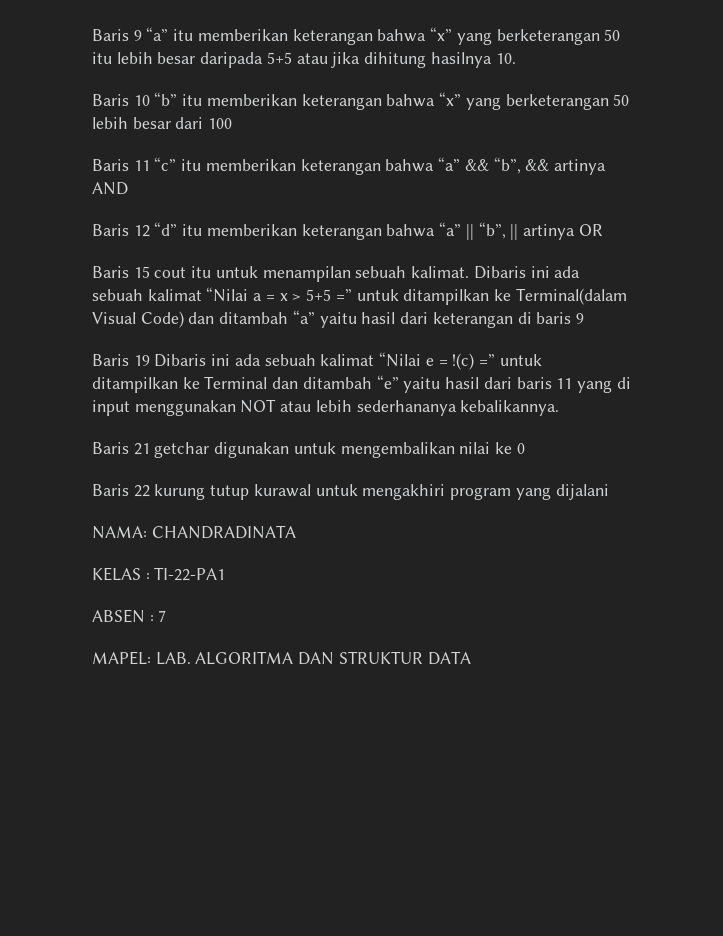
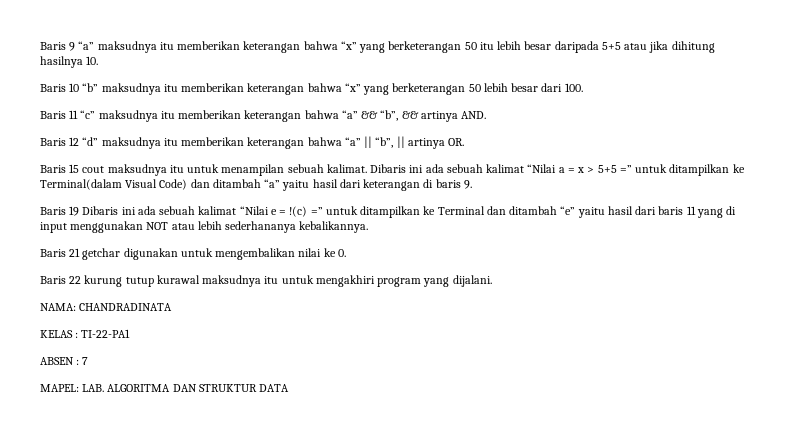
(169, 34) none -> [97,41,157,53] maksudnya
(178, 99) none -> [101,83,161,95] maksudnya
[208,118,233,129] 100 -> [564,83,583,92] 100.
(177, 164) none -> [98,110,158,122] maksudnya
[92,182,128,195] AND -> [461,111,487,119] AND.
(178, 229) none -> [101,137,161,149] maksudnya
[578,224,603,236] OR -> [448,138,465,146] OR.
(187, 272) none -> [107,164,167,176] maksudnya
[575,313,584,324] 9 -> [463,180,472,189] 9.
[516,443,525,454] 0 -> [337,249,346,257] 0.
(311, 490) none -> [202,275,279,287] maksudnya itu
[555,484,609,500] dijalani -> [452,275,492,287] dijalani.

